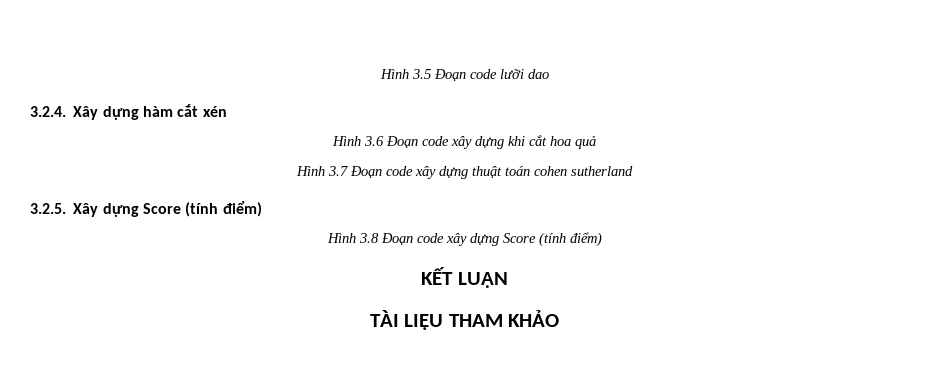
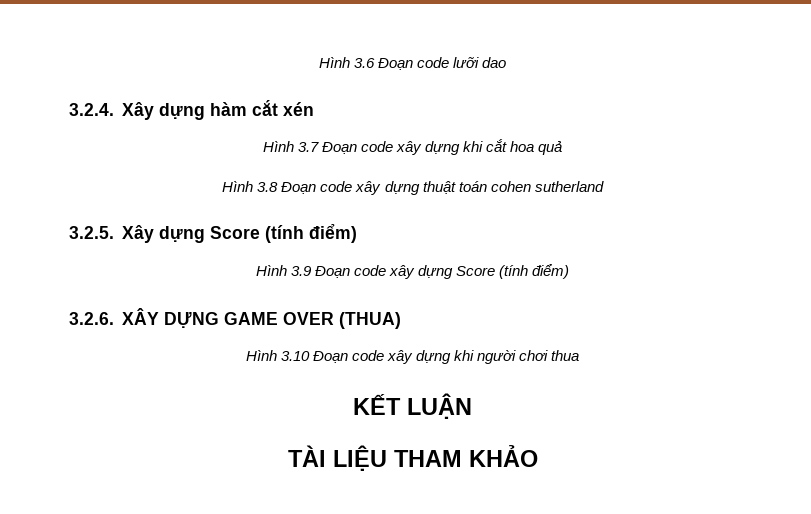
[379,69,431,79] Hình 3.5 -> [318,57,375,68] Hình 3.6
[364,136,384,146] 3.6 -> [297,142,319,152] 3.7
[328,166,348,176] 3.7 -> [257,182,279,192] 3.8
[358,233,379,243] 3.8 -> [290,266,312,276] 3.9
(602, 239) none -> [69,308,401,329] [245,350,580,364] // 3.2.6. XÂY DỰNG GAME OVER (THUA) // Hình 3.10 Đoạn code xây dựng khi người chơi thua

